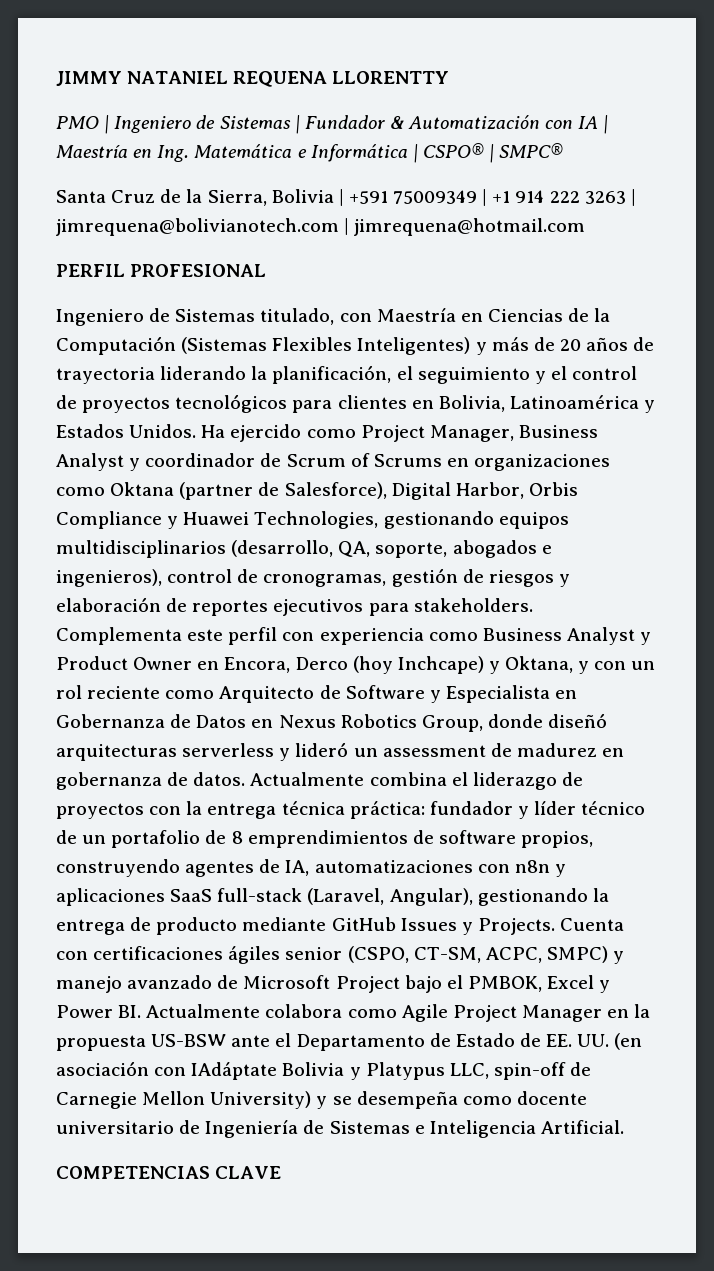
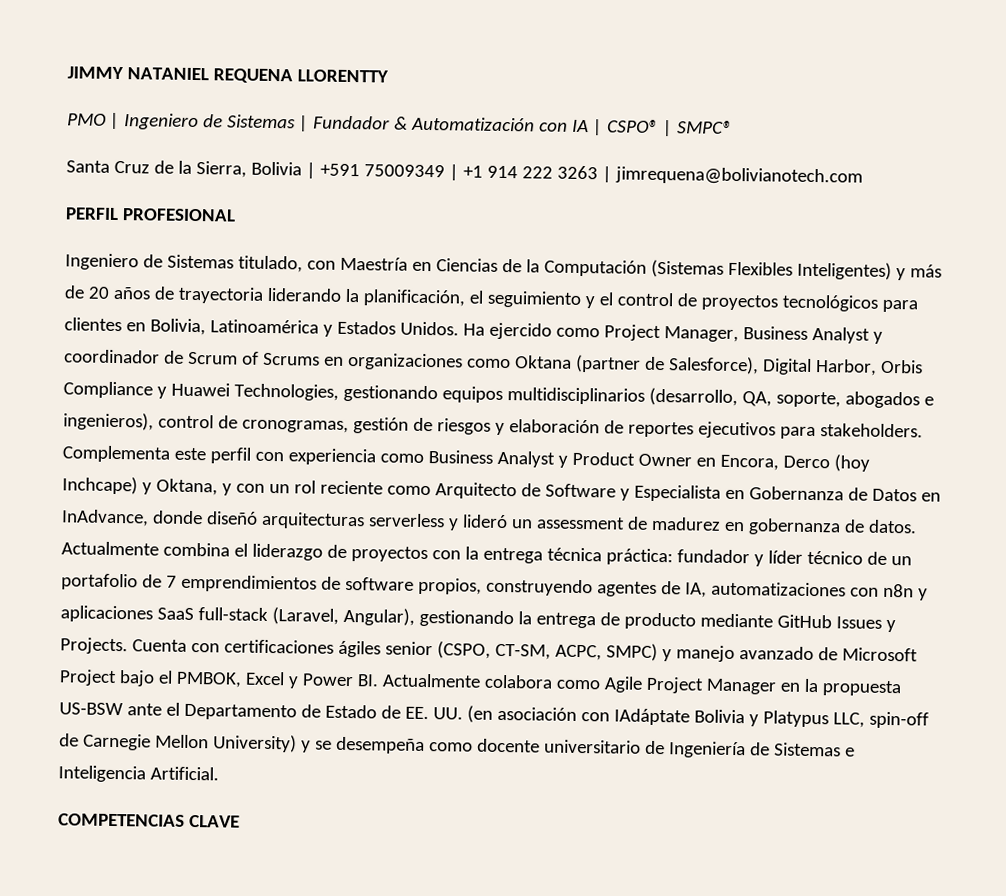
[56,144,418,163] Maestría en Ing. Matemática e Informática | -> (603, 127) none
[344,218,586,236] | jimrequena@hotmail.com -> (863, 176) none
[278,714,483,732] Nexus Robotics Group, -> [61,509,149,527] InAdvance,
[231,831,243,844] 8 -> [165,575,177,588] 7

